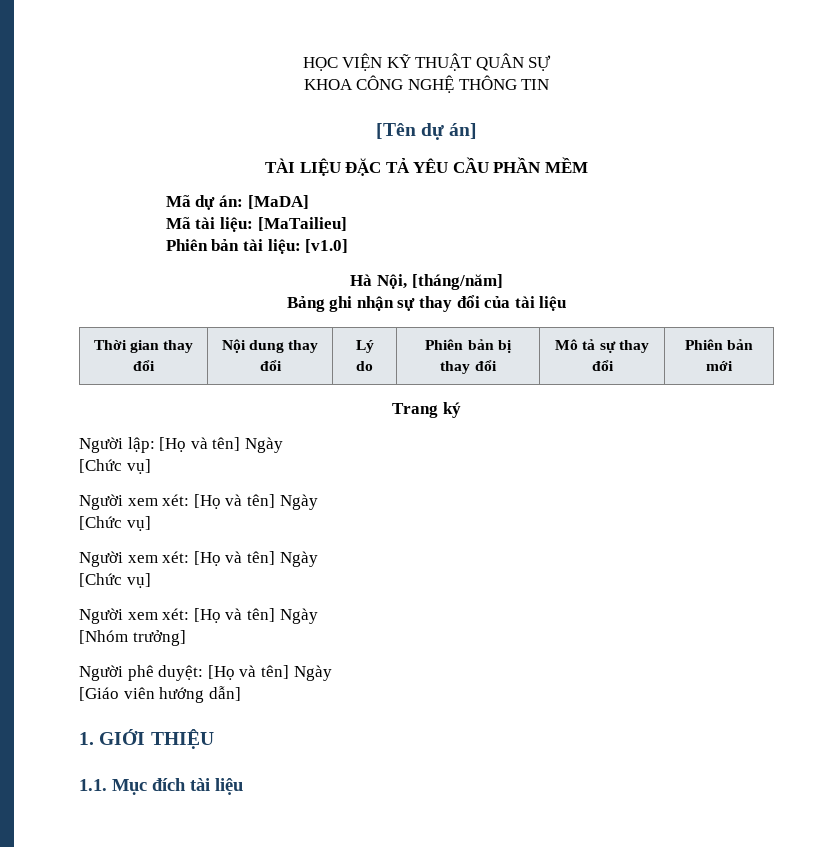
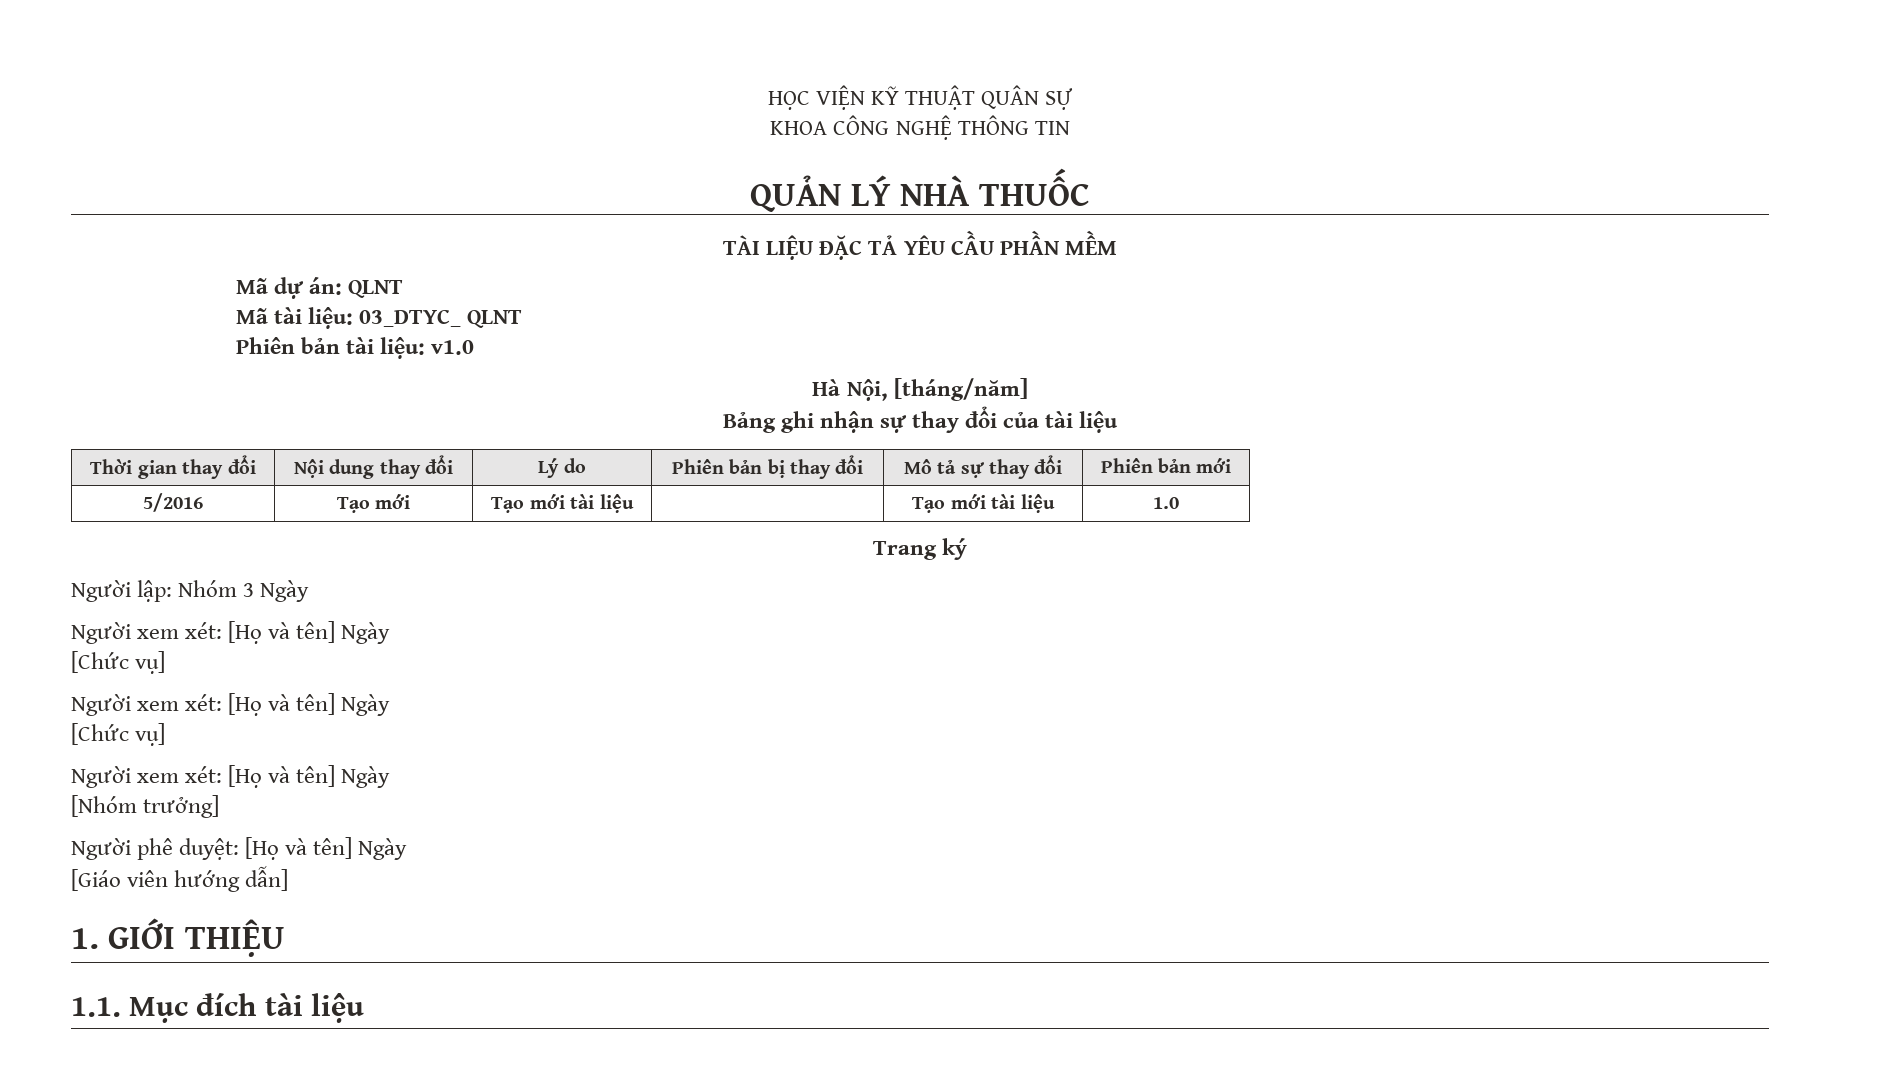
[375,123,478,140] [Tên dự án] -> [750,168,1090,212] QUẢN LÝ NHÀ THUỐC
[247,195,309,209] [MaDA] -> [347,280,403,298] QLNT
[257,217,347,231] [MaTailieu] -> [358,309,522,328] 03_DTYC_ QLNT
[305,239,349,253] [v1.0] -> [430,340,474,355] v1.0
(733, 366) none -> [143,493,203,512] [336,494,411,513] [491,494,634,513] [912,494,1055,513] [1153,497,1179,509] // 5/2016 | Tạo mới | Tạo mới tài liệu | | Tạo mới tài liệu | 1.0
[159,437,283,453] [79,459,151,474] [Họ và tên] Ngày // [Chức vụ] -> [178,580,310,602] Nhóm 3 Ngày

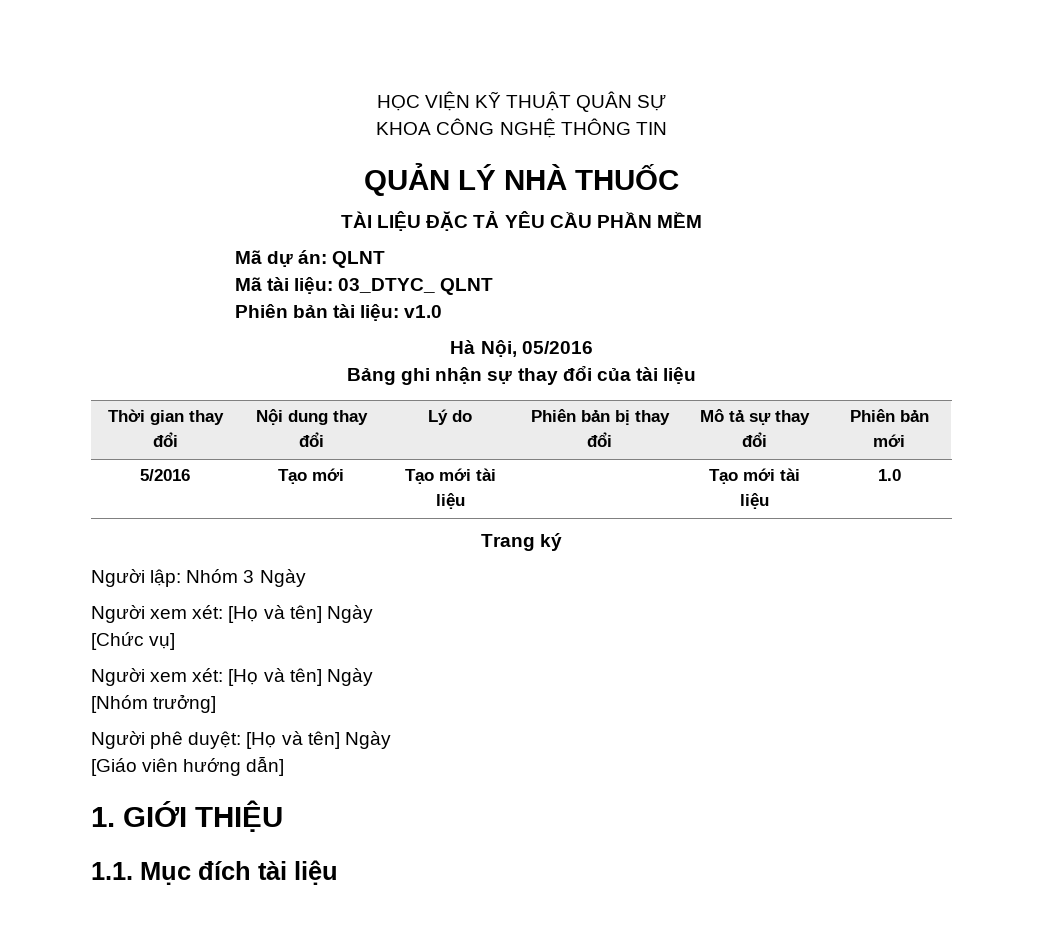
[893,378,1028,401] [tháng/năm] -> [521,341,593,354] 05/2016
[71,723,166,746] [71,765,391,788] // [Chức vụ] // Người xem xét: [Họ và tên] Ngày -> (373, 677) none

